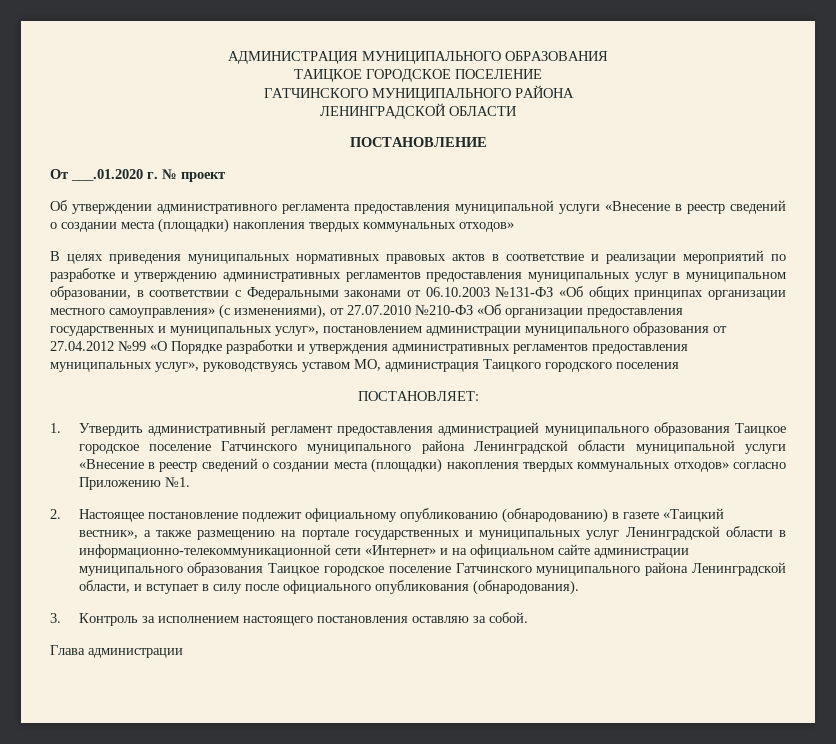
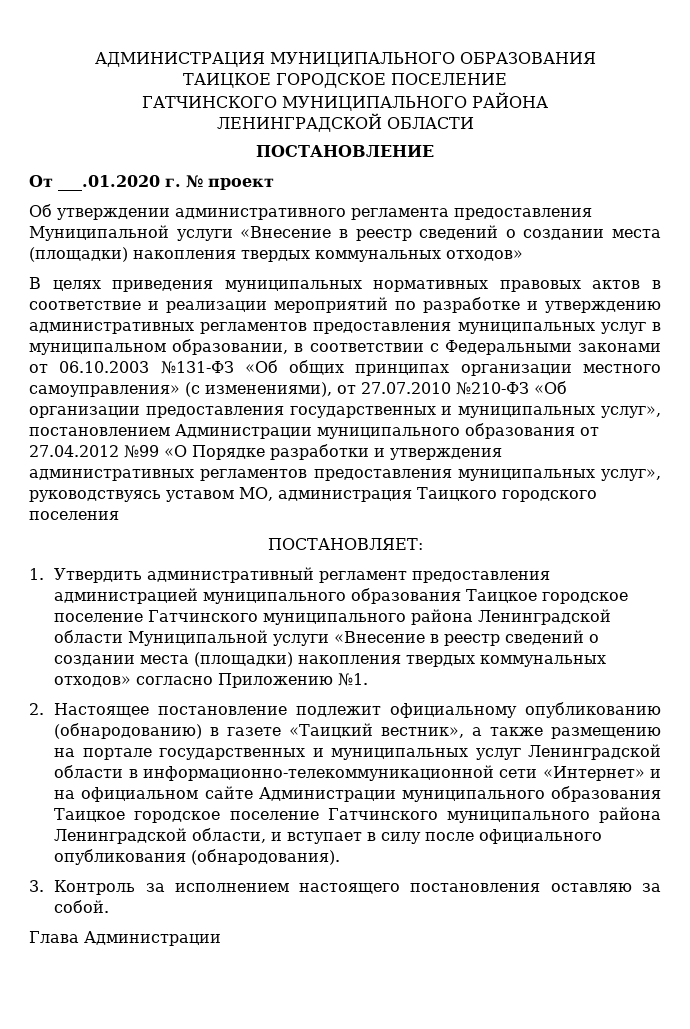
[455,200,554,214] муниципальной -> [29,225,169,241] Муниципальной
[426,326,521,336] администрации -> [175,424,312,439] Администрации
[635,440,735,454] муниципальной -> [128,630,269,646] Муниципальной
[593,548,689,558] администрации -> [258,787,396,802] Администрации
[88,648,183,658] администрации -> [84,931,221,946] Администрации

